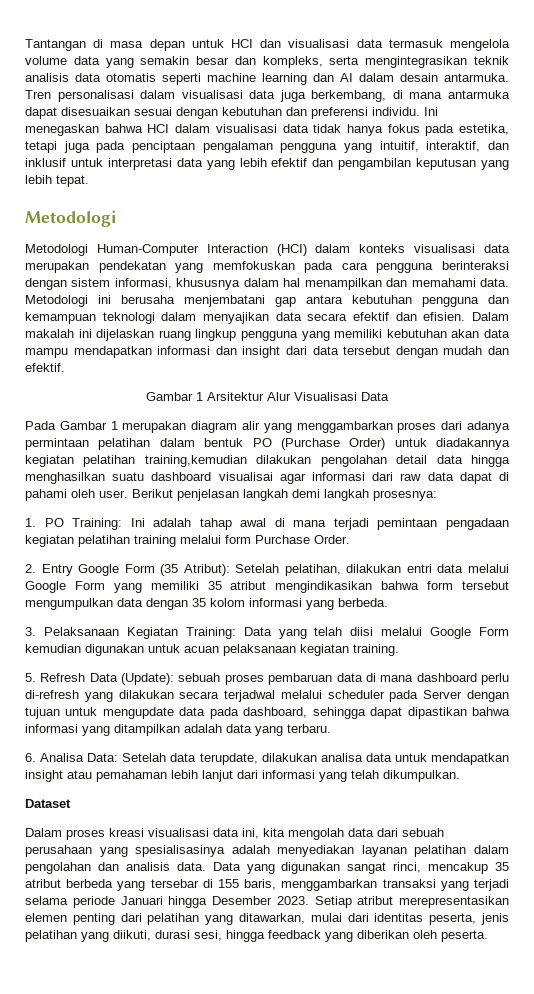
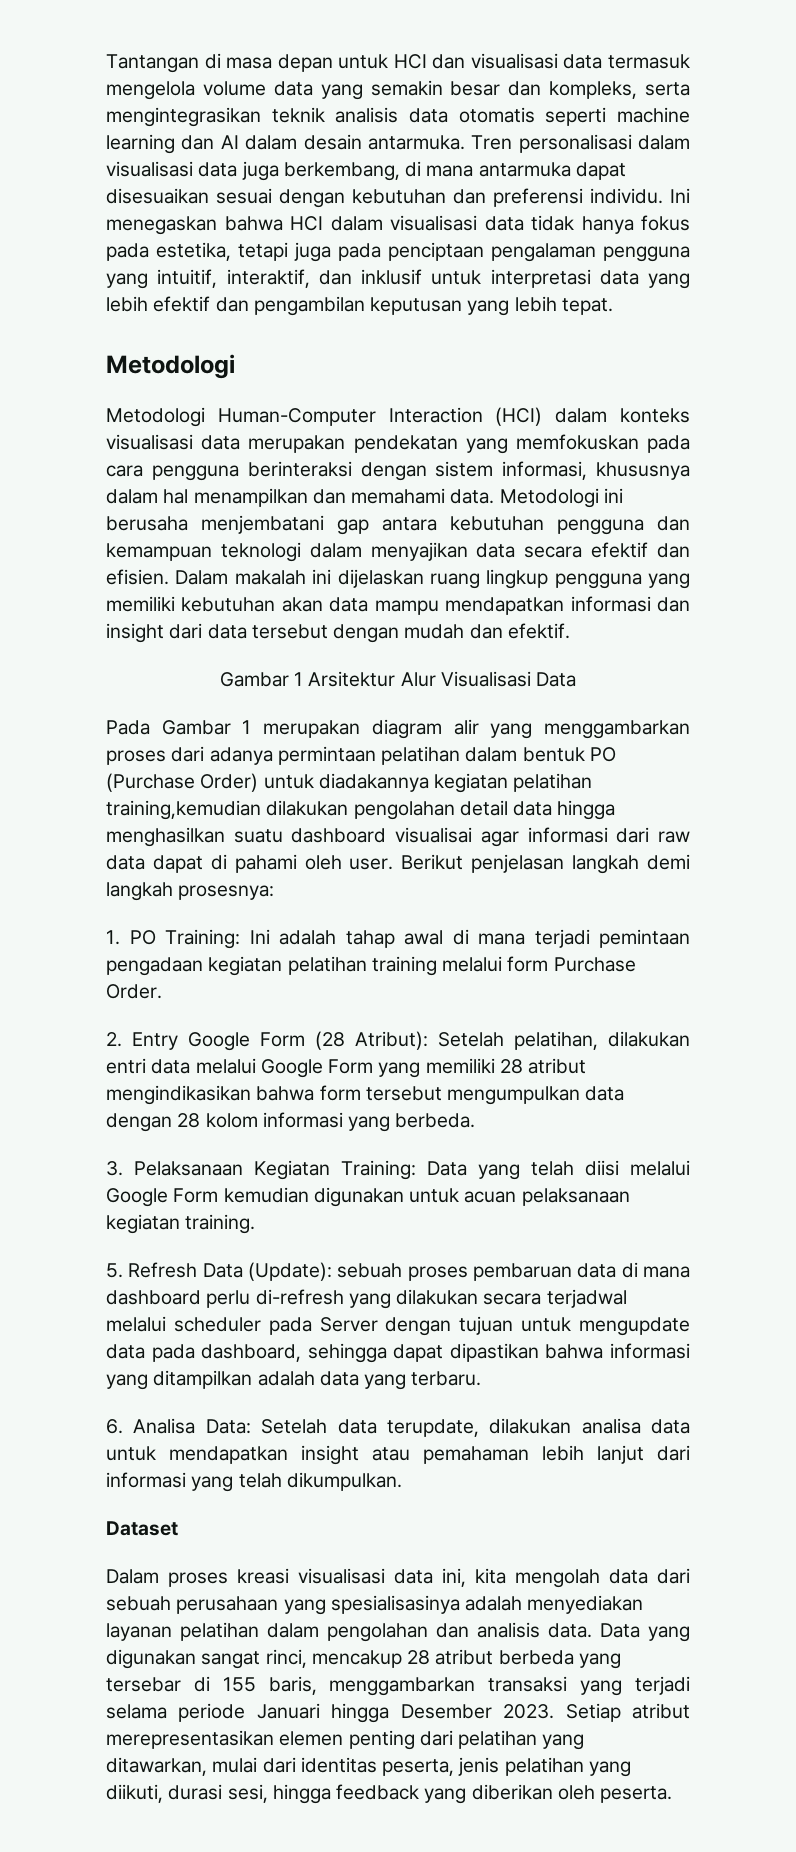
[160,564,179,576] (35 -> [315,1031,345,1050] (28
[207,581,222,590] 35 -> [499,1059,523,1074] 28
[192,598,206,607] 35 -> [177,1113,201,1128] 28
[494,862,509,871] 35 -> [407,1650,431,1665] 28

